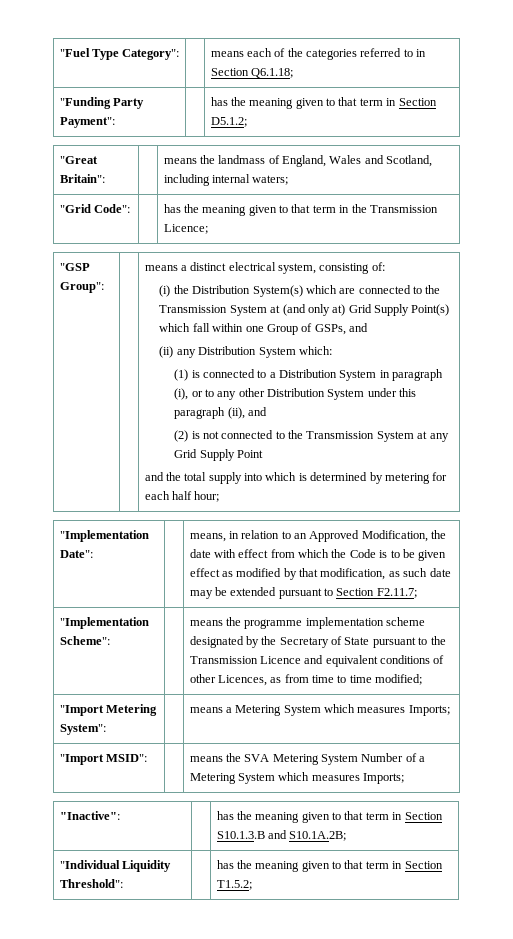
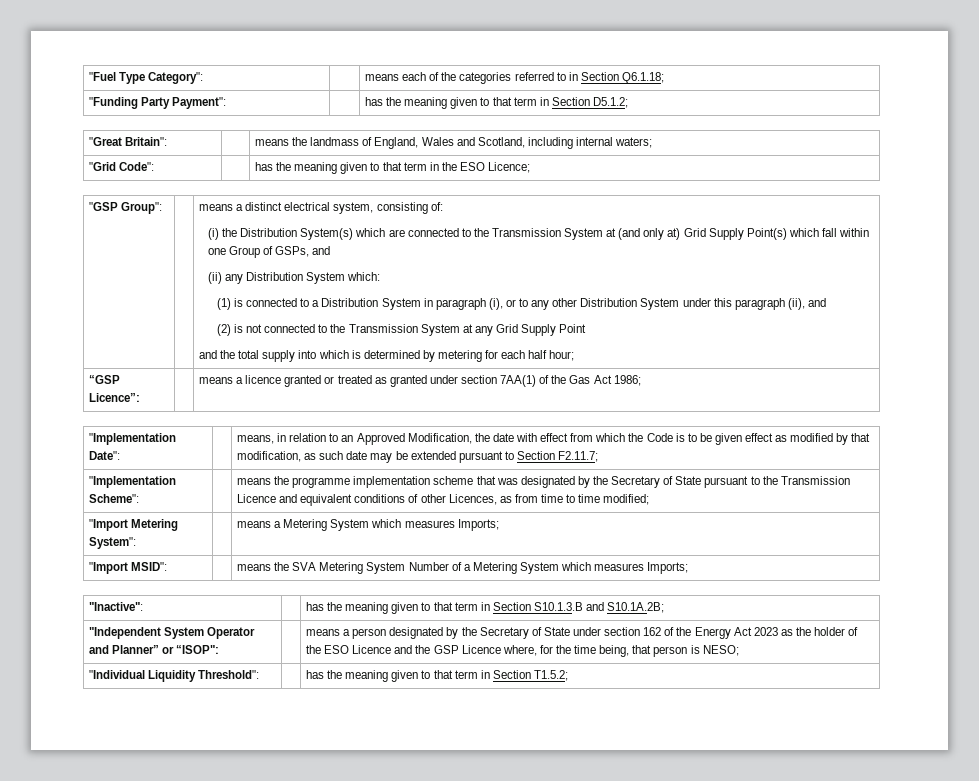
[369,205,438,213] Transmission -> [459,162,485,171] ESO
(220, 496) none -> [89,375,121,384] [89,393,141,402] [199,375,641,387] // “GSP Licence”: | | means a licence granted or treated as granted under section 7AA(1) of the Gas Act 1986;
(426, 621) none -> [476,476,518,485] that was
(347, 836) none -> [89,627,256,639] [89,645,220,654] [306,627,859,639] [306,645,739,657] // "Independent System Operator and Planner” or “ISOP": | | means a person designated by the Secretary of State under section 162 of the Energy Act 2023 as the holder of the ESO Licence and the GSP Licence where, for the time being, that person is NESO;

